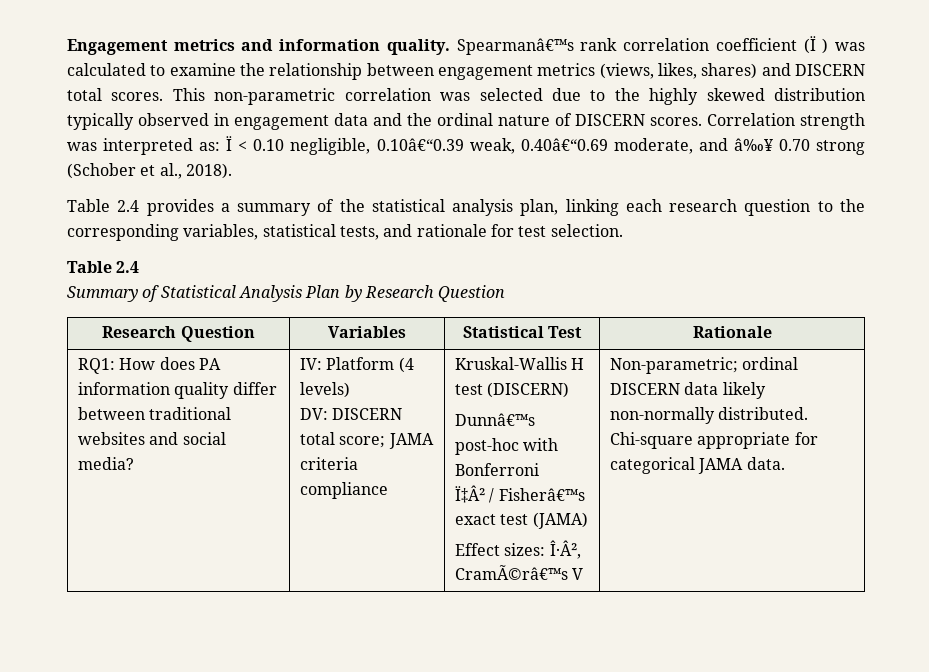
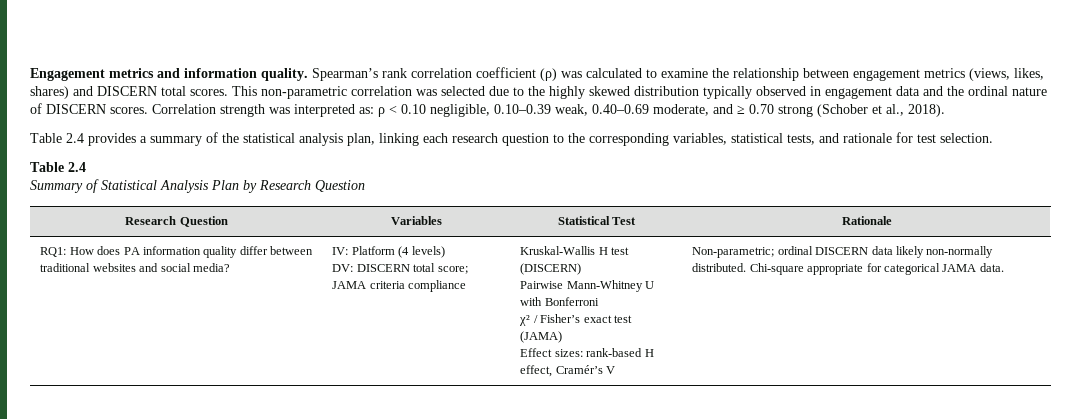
[456,38,574,55] Spearmanâ€™s -> [312,68,378,81] Spearman’s
[803,36,829,54] (Ï ) -> [540,68,557,81] (ρ)
[226,136,233,151] Ï -> [378,107,385,117] ρ
[376,138,608,154] 0.10â€“0.39 weak, 0.40â€“0.69 -> [494,104,649,116] 0.10–0.39 weak, 0.40–0.69
[733,138,773,151] â‰¥ -> [737,105,745,114] ≥
[455,413,536,426] [455,438,520,455] Dunnâ€™s post-hoc -> [520,280,655,292] Pairwise Mann-Whitney U
[455,485,585,503] Ï‡Â² / Fisherâ€™s -> [519,314,581,326] χ² / Fisher’s
[549,540,581,559] [455,565,569,580] Î·Â², CramÃ©râ€™s -> [586,348,654,357] [520,365,603,377] rank-based H effect, Cramér’s

